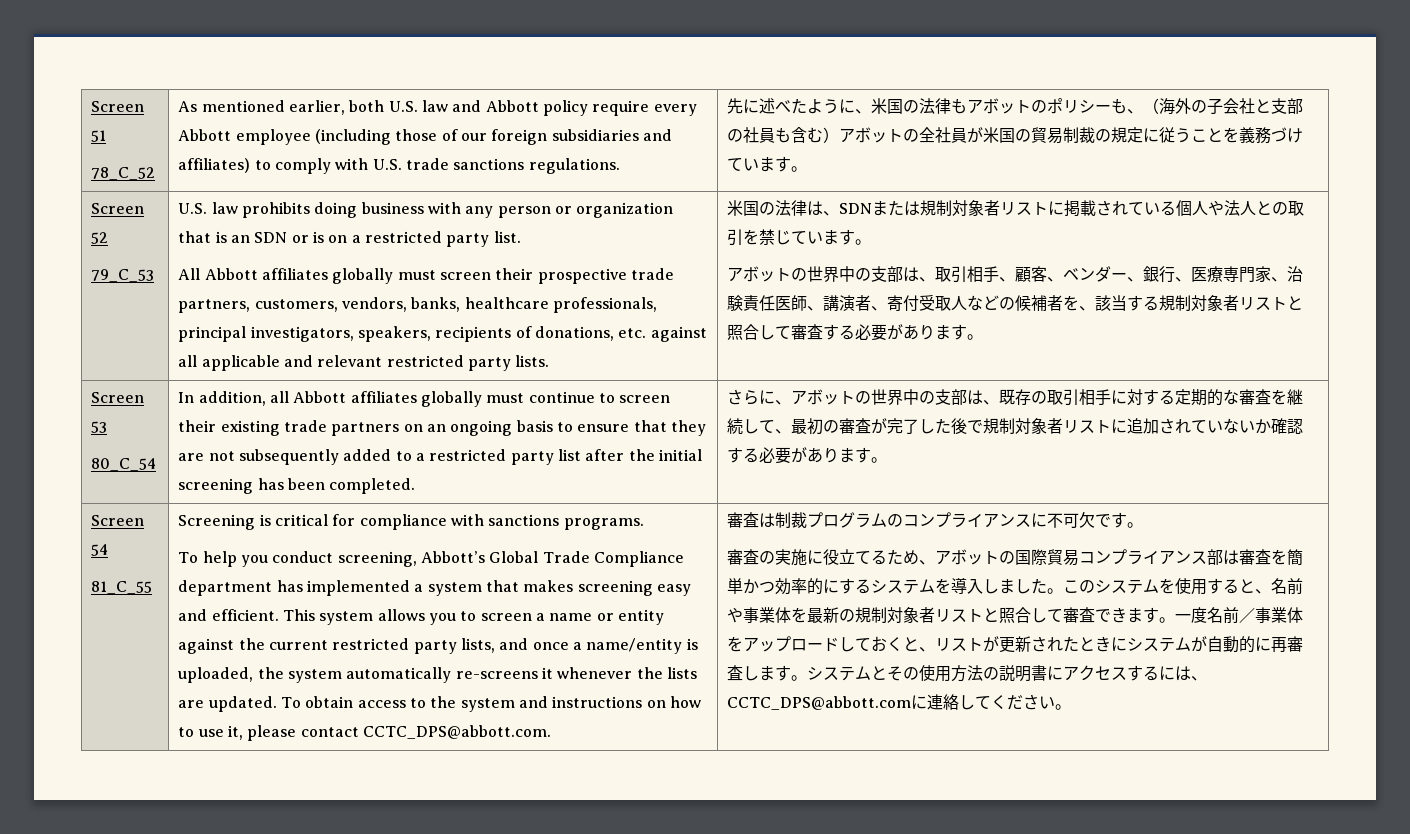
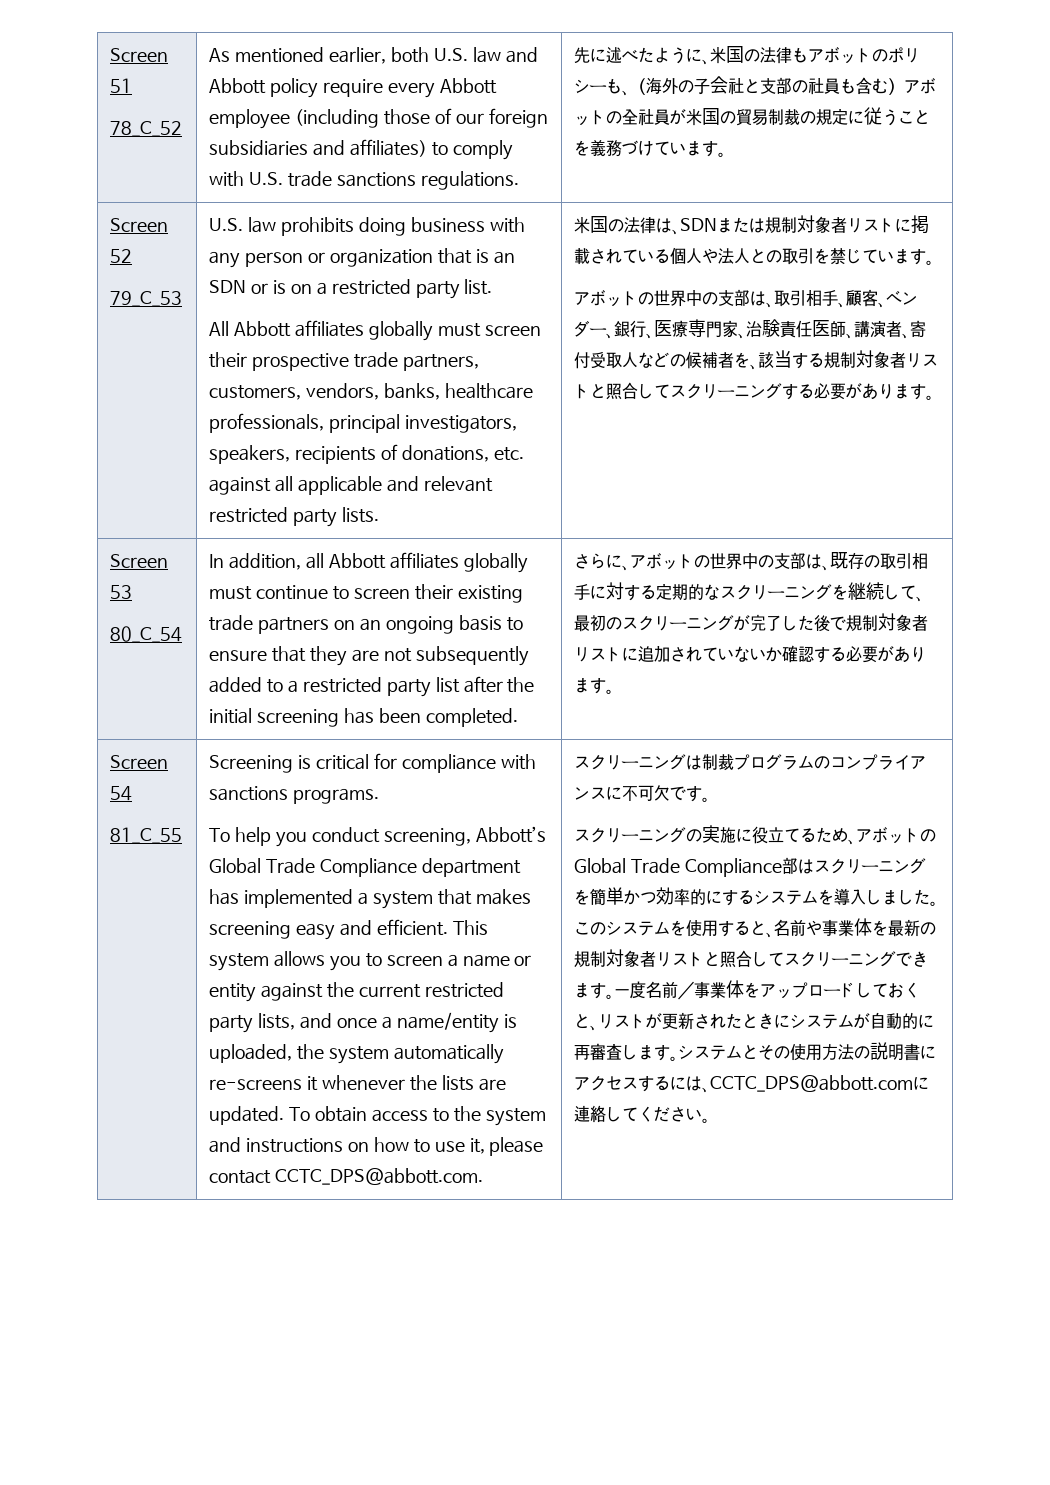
[791,324,824,340] 審査 -> [670,383,783,399] スクリーニング
[1239,389,1272,405] 審査 -> [720,584,833,600] スクリーニング
[839,418,872,434] 審査 -> [622,615,735,631] スクリーニング
[727,512,760,528] 審査 -> [574,754,687,770] スクリーニング
[727,549,760,565] 審査 -> [574,827,687,843] スクリーニング
[1015,549,1272,566] 国際貿易コンプライアンス部は審査 -> [574,857,927,877] Global Trade Compliance部はスクリーニング
[1063,607,1096,623] 審査 -> [784,951,897,967] スクリーニング

